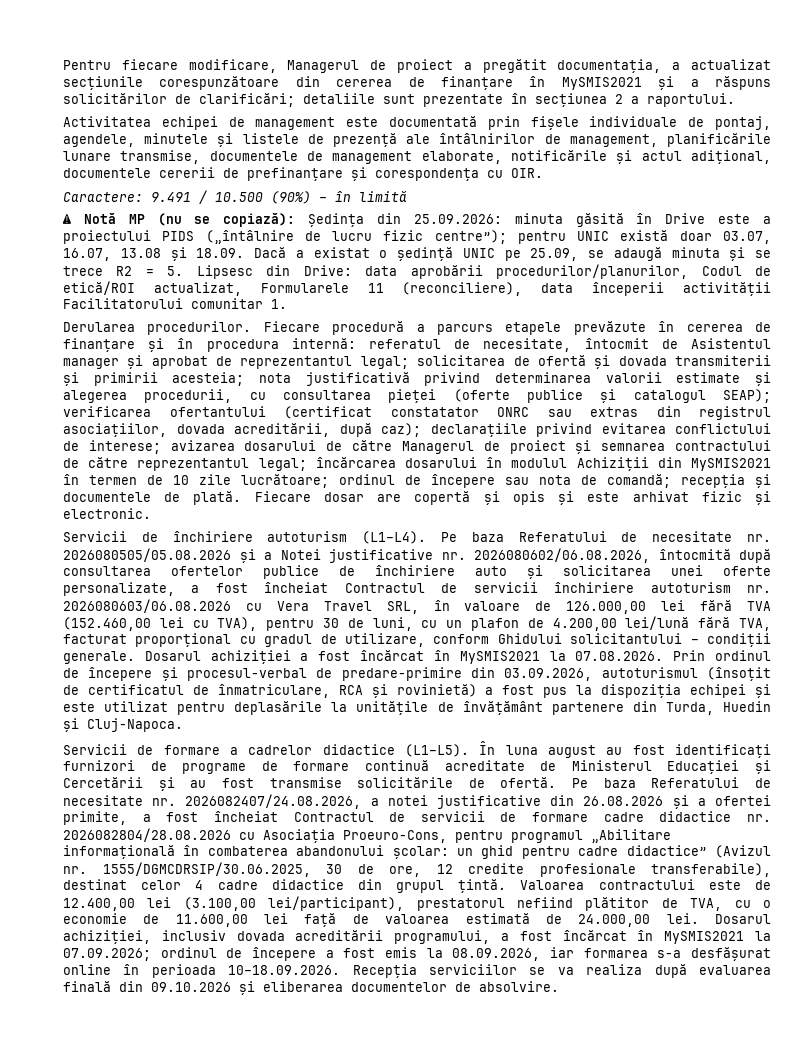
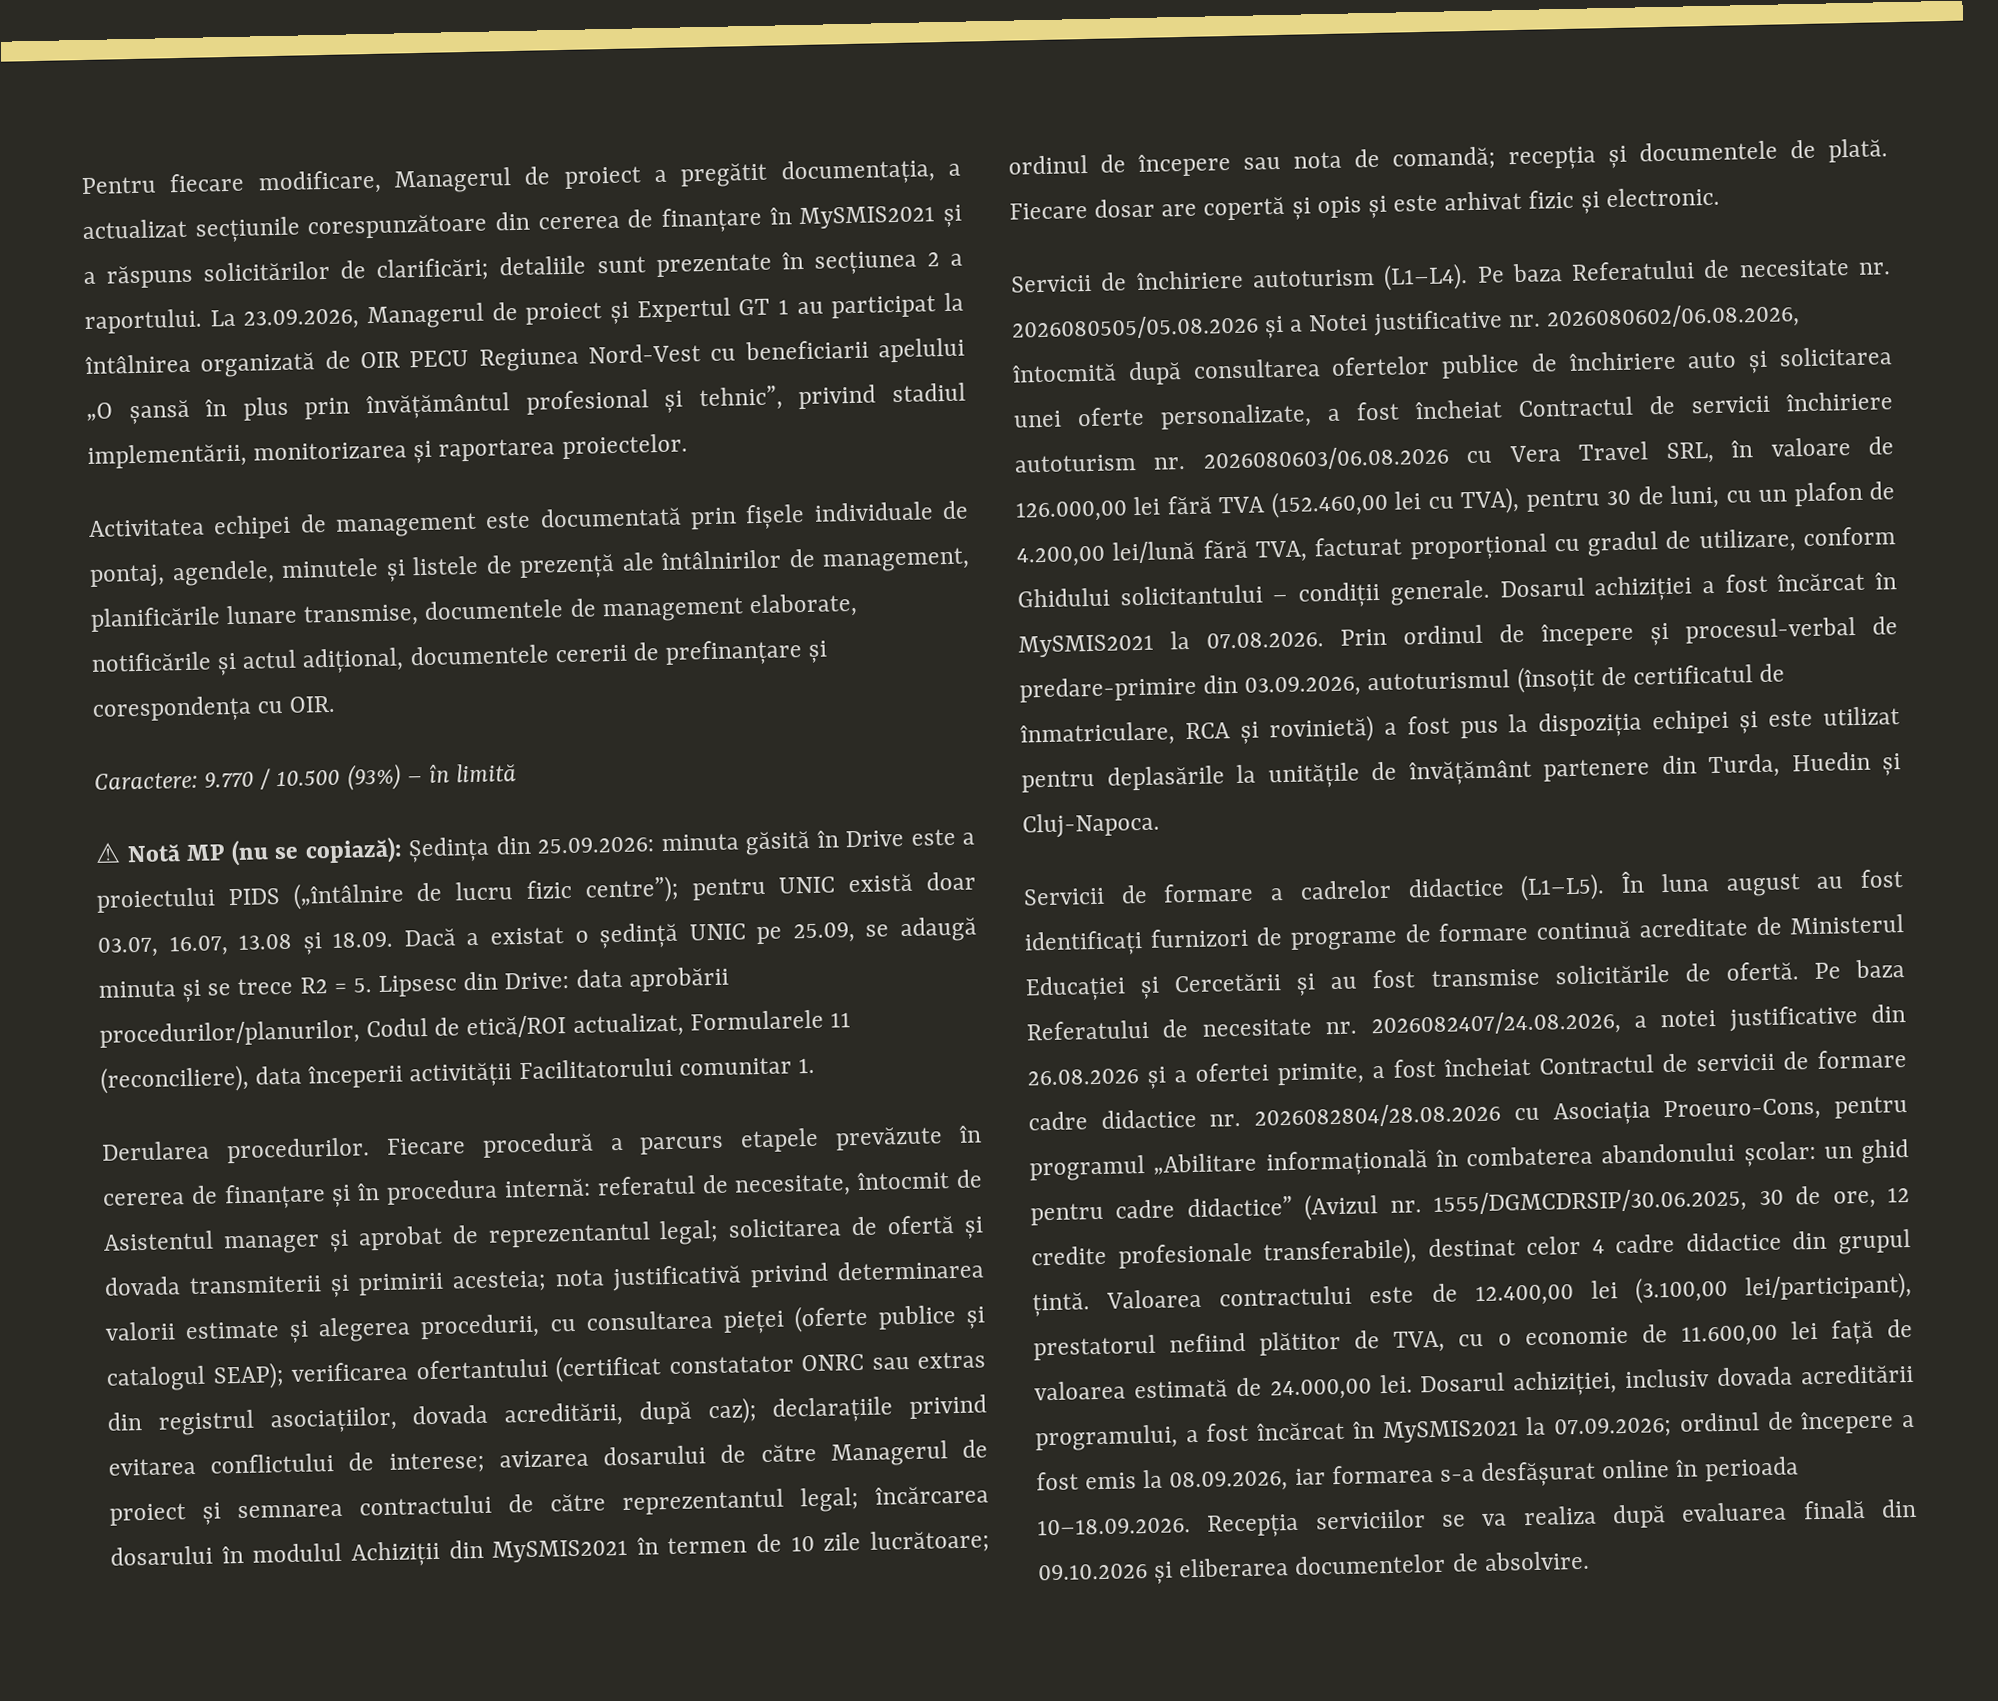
(735, 100) none -> [209,292,964,331] [85,337,966,378] [86,382,967,425] [87,433,688,469] La 23.09.2026, Managerul de proiect și Expertul GT 1 au participat la întâlnirea organizată de OIR PECU Regiunea Nord-Vest cu beneficiarii apelului „O șansă în plus prin învățământul profesional și tehnic”, privind stadiul implementării, monitorizarea și raportarea proiectelor.
[151,192,191,202] 9.491 -> [204,771,255,788] 9.770
[271,191,311,204] (90%) -> [346,763,401,791] (93%)

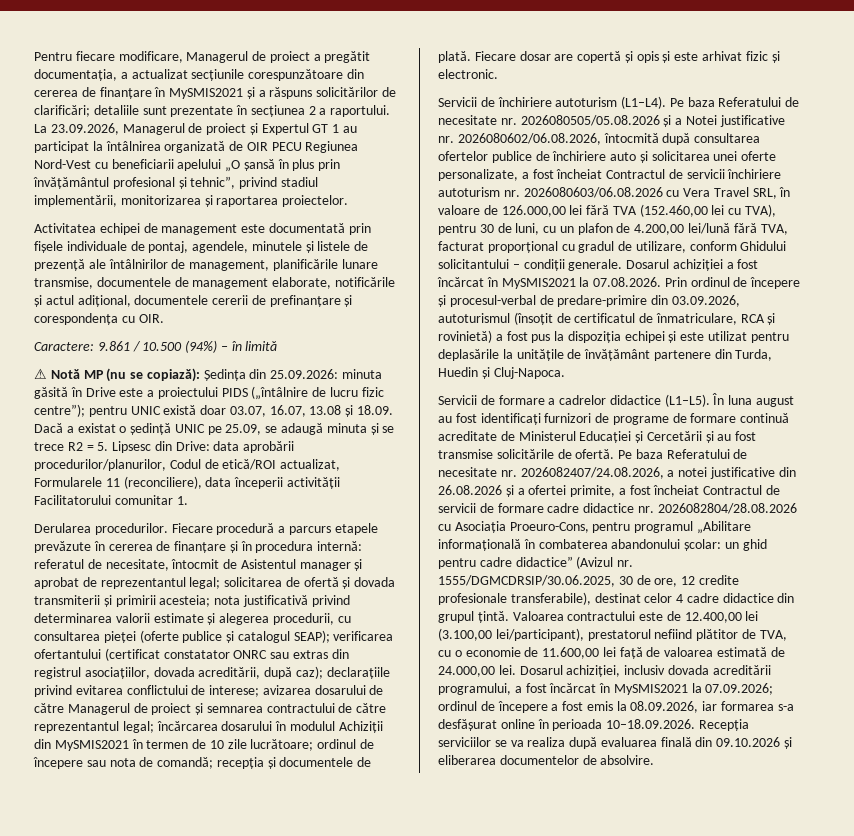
[204,771,255,788] 9.770 -> [97,341,130,351] 9.861
[346,763,401,791] (93%) -> [185,340,218,353] (94%)

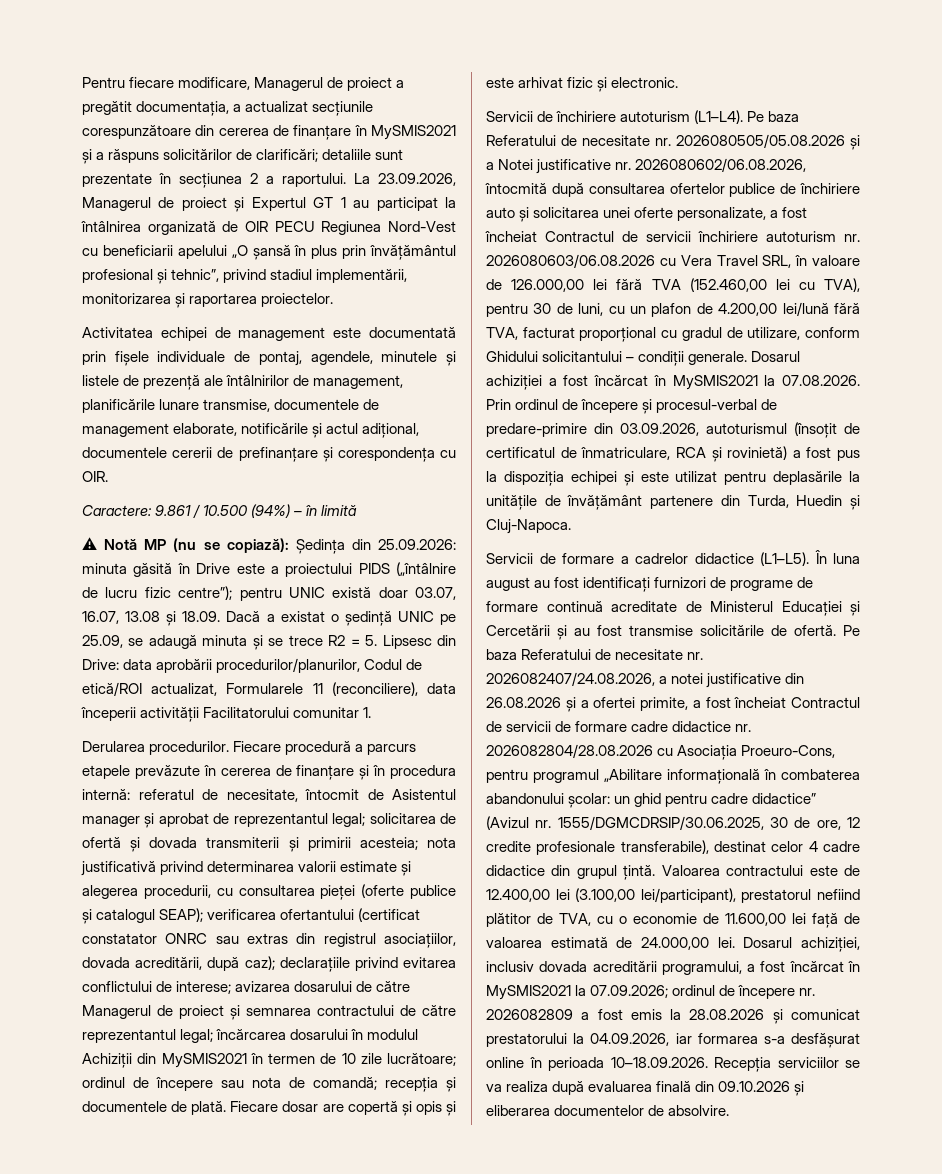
(548, 707) none -> [799,988,816,996] [486,1009,573,1020] nr. 2026082809
[630,701,699,713] 08.09.2026, -> [689,1009,860,1024] [486,1033,670,1047] 28.08.2026 și comunicat prestatorului la 04.09.2026,

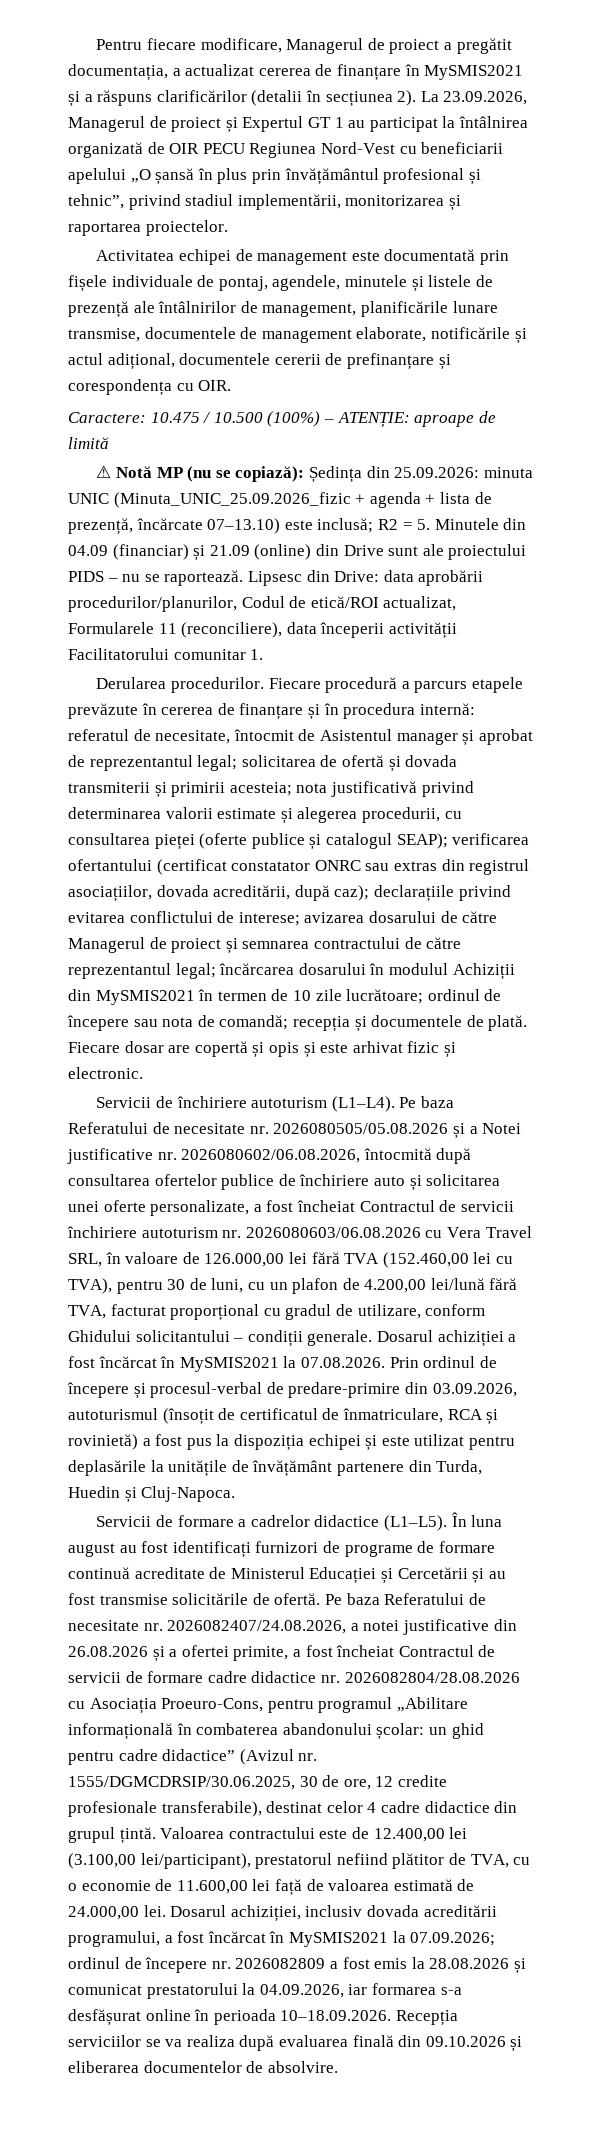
[312,101,374,116] [82,125,215,139] secțiunile corespunzătoare din -> (255, 70) none
[163,149,404,162] [82,173,346,188] solicitărilor de clarificări; detaliile sunt prezentate în secțiunea 2 a raportului. -> [156,90,417,107] clarificărilor (detalii în secțiunea 2).
[155,505,192,516] 9.861 -> [150,412,200,423] 10.475
[251,504,318,518] (94%) – în -> [267,411,496,428] (100%) – ATENȚIE: aproape de
[133,562,456,577] [82,586,456,601] [82,611,456,626] [82,635,378,650] găsită în Drive este a proiectului PIDS („întâlnire de lucru fizic centre”); pentru UNIC există doar 03.07, 16.07, 13.08 și 18.09. Dacă a existat o ședință UNIC pe 25.09, se adaugă minuta și se trece R2 = 5. -> [68,492,492,508] [68,518,527,535] [68,544,527,561] [68,570,244,586] UNIC (Minuta_UNIC_25.09.2026_fizic + agenda + lista de prezență, încărcate 07–13.10) este inclusă; R2 = 5. Minutele din 04.09 (financiar) și 21.09 (online) din Drive sunt ale proiectului PIDS – nu se raportează.

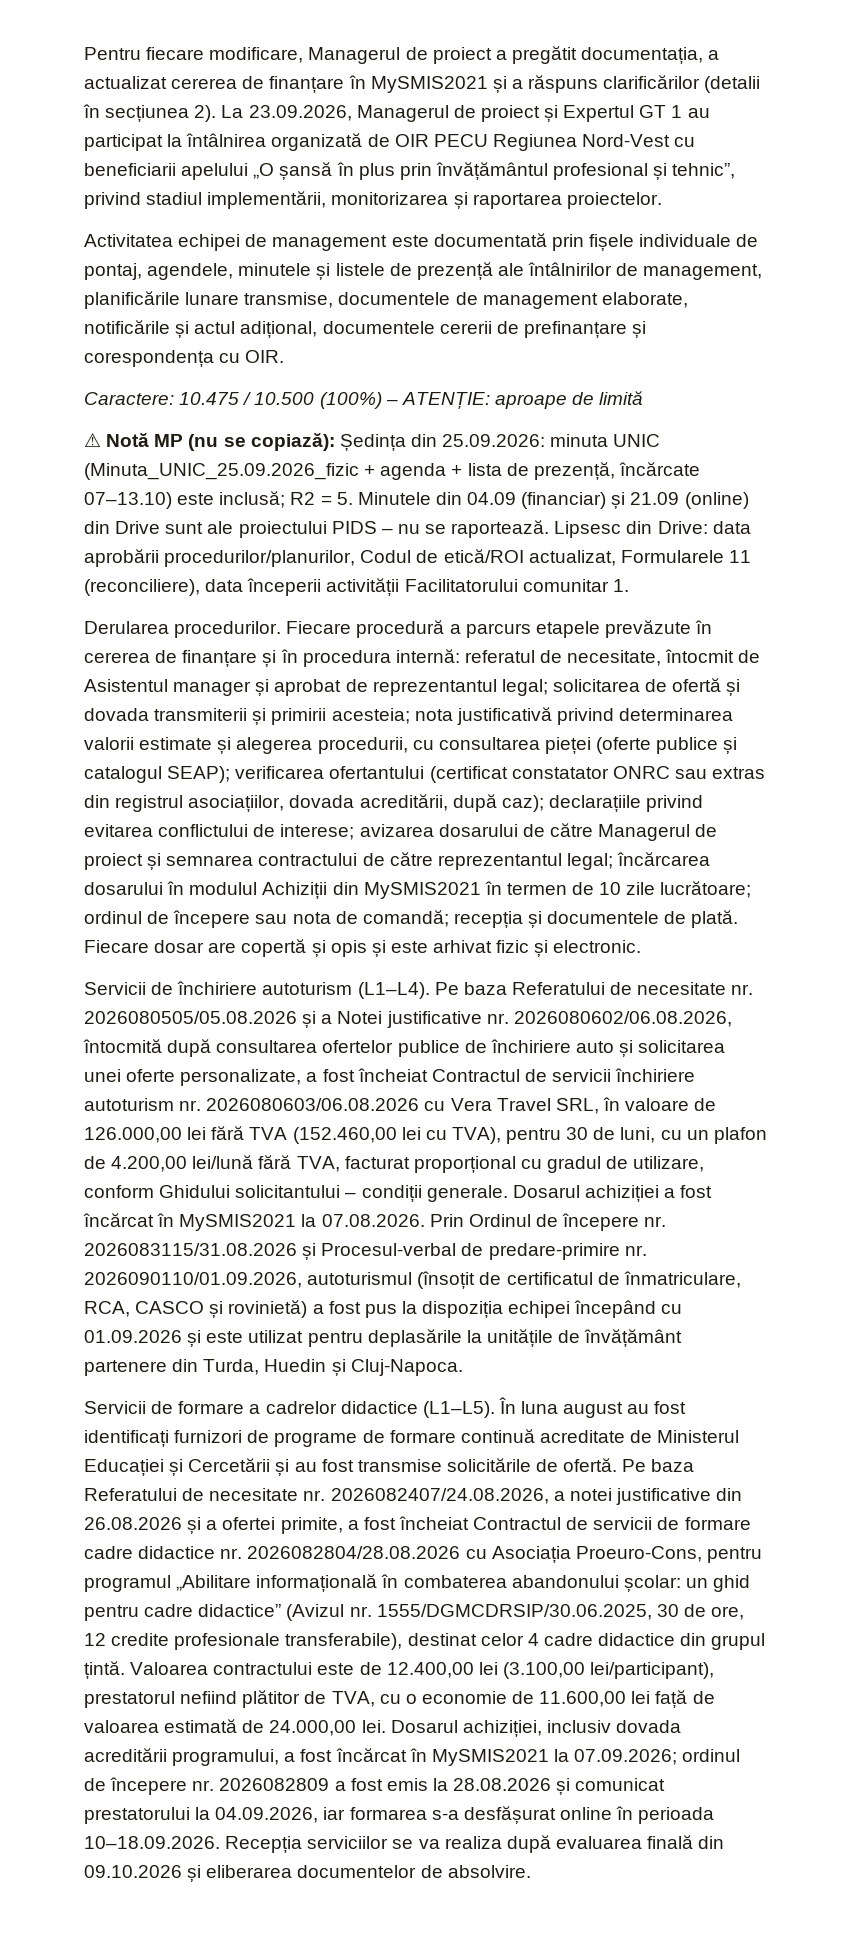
[423,1356,497,1368] [67,1382,517,1399] ordinul de începere și procesul-verbal de predare-primire din 03.09.2026, -> [468,1213,667,1231] [84,1243,647,1260] [84,1272,302,1288] Ordinul de începere nr. 2026083115/31.08.2026 și Procesul-verbal de predare-primire nr. 2026090110/01.09.2026,
[447,1409,483,1420] RCA -> [84,1301,205,1317] RCA, CASCO
(361, 1442) none -> [574,1300,683,1318] [84,1330,182,1343] începând cu 01.09.2026

